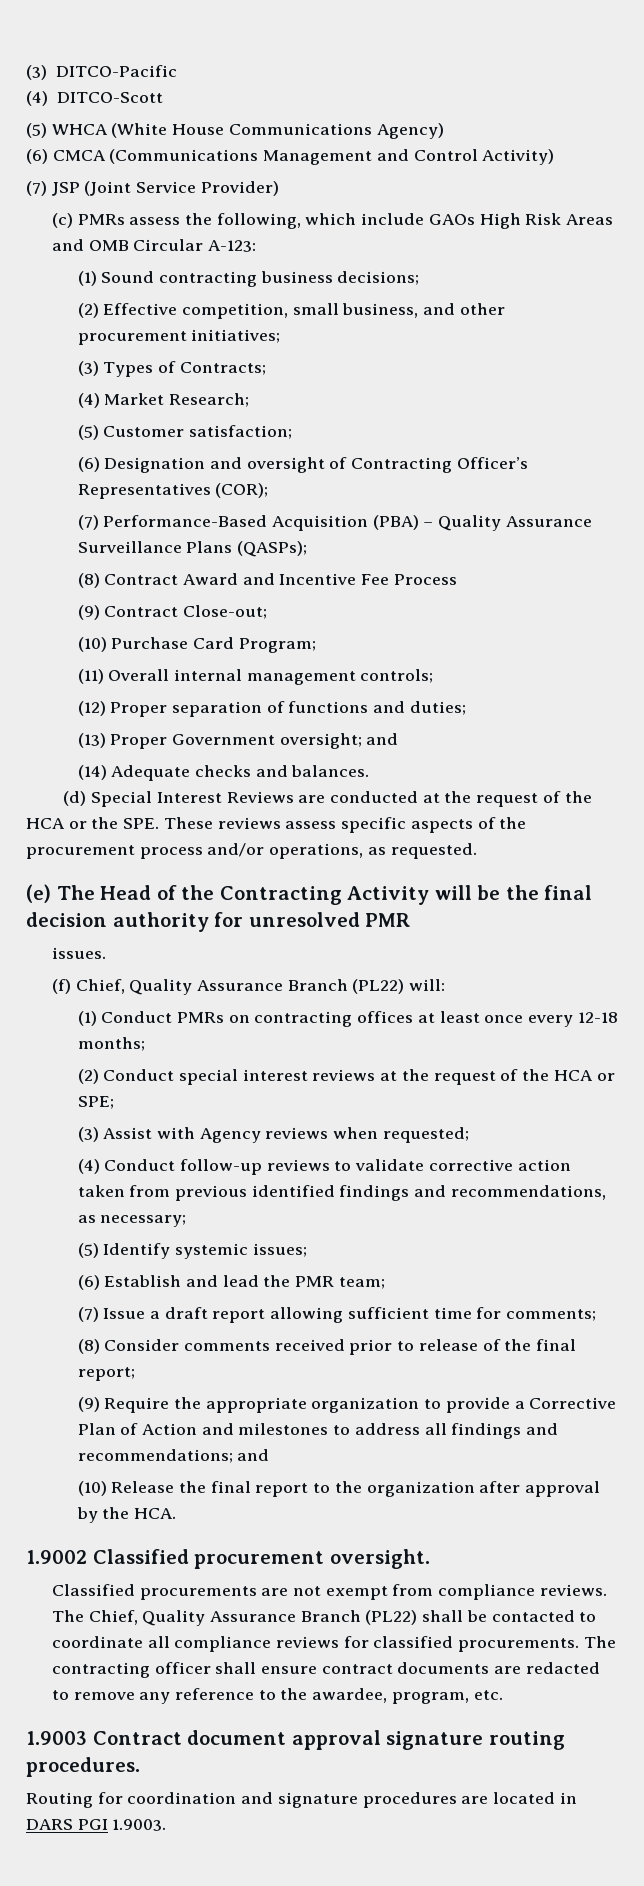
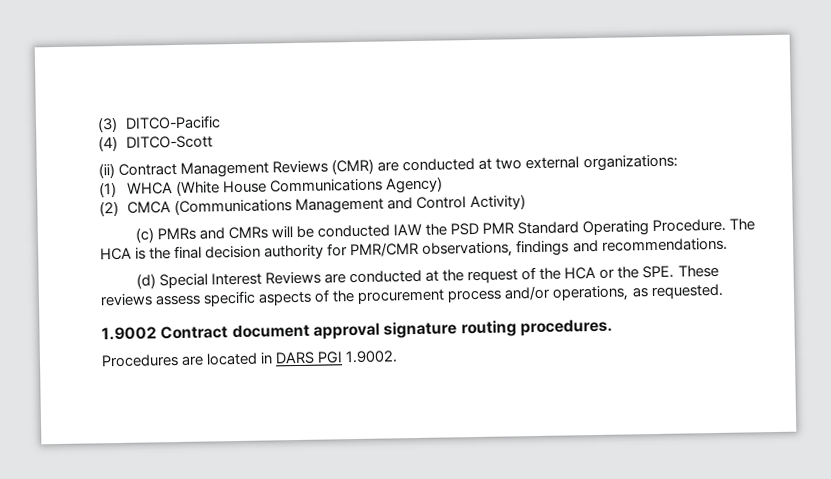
[26,123,47,138] (5) -> [98,154,678,179] [98,182,117,198] (ii) Contract Management Reviews (CMR) are conducted at two external organizations: // (1)
[26,149,48,164] (6) -> [99,200,119,217] (2)
[26,181,279,196] [51,213,614,229] [51,239,256,252] [77,271,420,287] [77,303,505,319] [77,329,281,345] [77,361,266,377] [77,393,249,408] [77,425,292,440] [77,457,528,473] [77,483,269,499] [77,515,592,531] [77,541,307,557] [77,573,457,588] [77,605,267,620] [77,637,316,653] [77,669,434,685] [77,701,466,717] [77,733,399,749] [77,765,370,781] (7) JSP (Joint Service Provider) // (c) PMRs assess the following, which include GAOs High Risk Areas and OMB Circular A-123: // (1) Sound contracting business decisions; // (2) Effective competition, small business, and other procurement initiatives; // (3) Types of Contracts; // (4) Market Research; // (5) Customer satisfaction; // (6) Designation and oversight of Contracting Officer’s Representatives (COR); // (7) Performance-Based Acquisition (PBA) – Quality Assurance Surveillance Plans (QASPs); // (8) Contract Award and Incentive Fee Process // (9) Contract Close-out; // (10) Purchase Card Program; // (11) Overall internal management controls; // (12) Proper separation of functions and duties; // (13) Proper Government oversight; and // (14) Adequate checks and balances. -> [134,218,756,243] [100,237,728,261] (c) PMRs and CMRs will be conducted IAW the PSD PMR Standard Operating Procedure. The HCA is the final decision authority for PMR/CMR observations, findings and recommendations.
[26,884,593,905] [26,912,411,932] [51,947,106,959] [51,979,446,995] [77,1011,618,1027] [77,1037,145,1051] [77,1069,615,1085] [77,1096,114,1109] [77,1127,469,1143] [77,1159,571,1175] [77,1185,606,1201] [77,1215,187,1227] [77,1243,307,1259] [77,1275,385,1290] [77,1307,597,1323] [77,1339,577,1355] [77,1367,135,1381] [77,1397,617,1413] [77,1423,559,1439] [77,1449,270,1463] [77,1481,601,1497] [76,1507,176,1523] [26,1549,430,1569] [51,1584,607,1600] [51,1610,597,1626] [51,1636,616,1652] [51,1662,600,1678] [51,1688,503,1704] [26,1731,87,1745] (e) The Head of the Contracting Activity will be the final decision authority for unresolved PMR // issues. // (f) Chief, Quality Assurance Branch (PL22) will: // (1) Conduct PMRs on contracting offices at least once every 12-18 months; // (2) Conduct special interest reviews at the request of the HCA or SPE; // (3) Assist with Agency reviews when requested; // (4) Conduct follow-up reviews to validate corrective action taken from previous identified findings and recommendations, as necessary; // (5) Identify systemic issues; // (6) Establish and lead the PMR team; // (7) Issue a draft report allowing sufficient time for comments; // (8) Consider comments received prior to release of the final report; // (9) Require the appropriate organization to provide a Corrective Plan of Action and milestones to address all findings and recommendations; and // (10) Release the final report to the organization after approval by the HCA. // 1.9002 Classified procurement oversight. // Classified procurements are not exempt from compliance reviews. The Chief, Quality Assurance Branch (PL22) shall be contacted to coordinate all compliance reviews for classified procurements. The contracting officer shall ensure contract documents are redacted to remove any reference to the awardee, program, etc. // 1.9003 -> [101,326,157,341] 1.9002
[26,1792,457,1808] Routing for coordination and signature procedures -> [101,353,179,368] Procedures
[112,1819,167,1831] 1.9003. -> [345,350,399,364] 1.9002.

